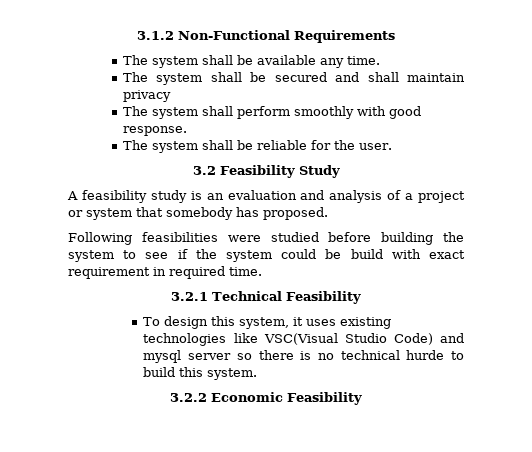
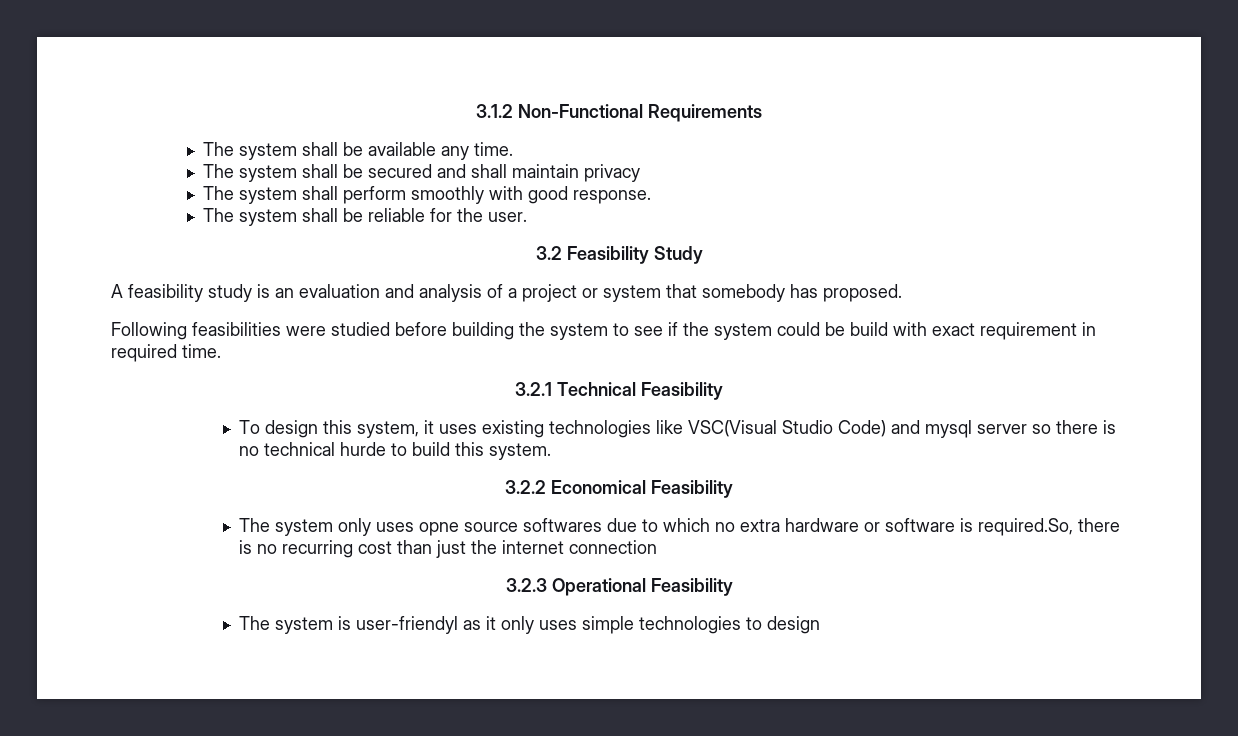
[211,392,362,405] Economic Feasibility -> [551,480,733,498] [238,518,1120,536] [238,540,657,558] [505,578,733,596] [238,616,820,634] Economical Feasibility // The system only uses opne source softwares due to which no extra hardware or software is required.So, there is no recurring cost than just the internet connection // 3.2.3 Operational Feasibility // The system is user-friendyl as it only uses simple technologies to design

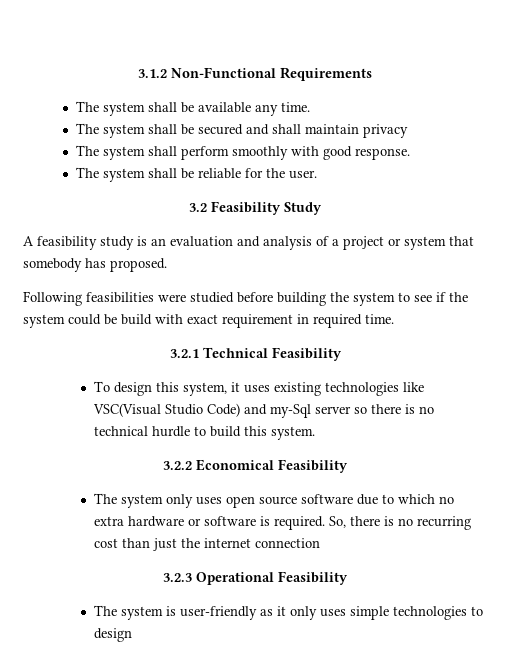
[924,420,972,438] mysql -> [270,404,312,418] my-Sql
[339,442,386,456] hurde -> [152,426,191,437] hurdle
[418,518,602,536] opne source softwares -> [226,494,354,508] open source software
[977,518,1073,536] required.So, -> [274,516,347,530] required. So,
[355,616,458,634] user-friendyl -> [180,606,258,620] user-friendly

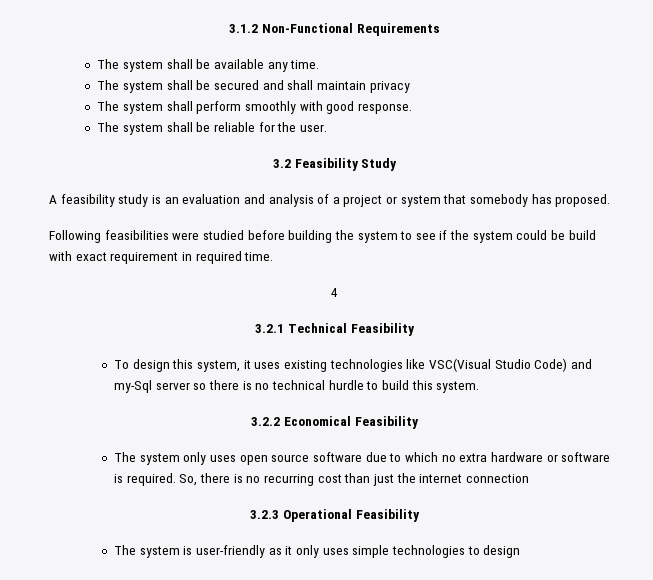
(394, 319) none -> [331,288,338,297] // 4

